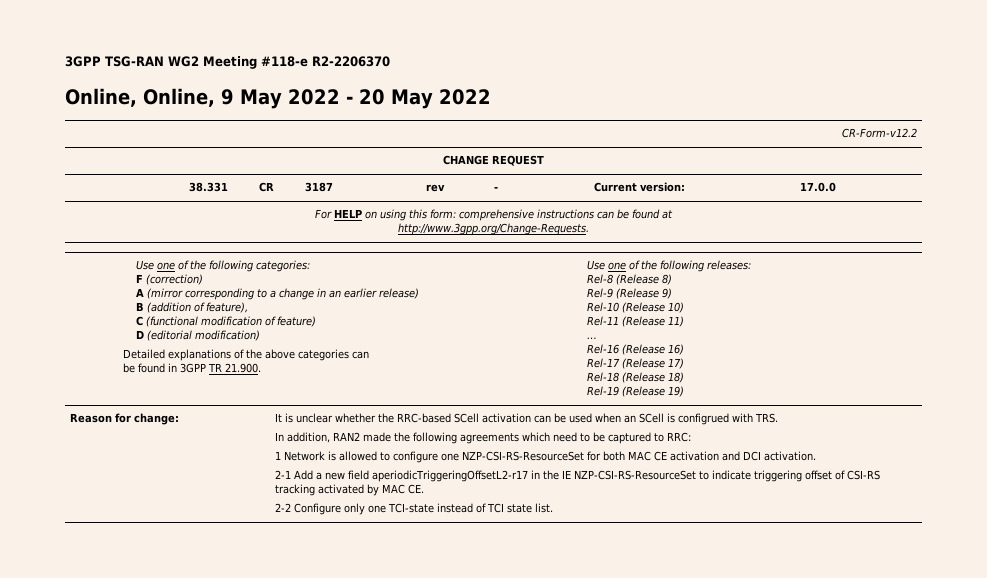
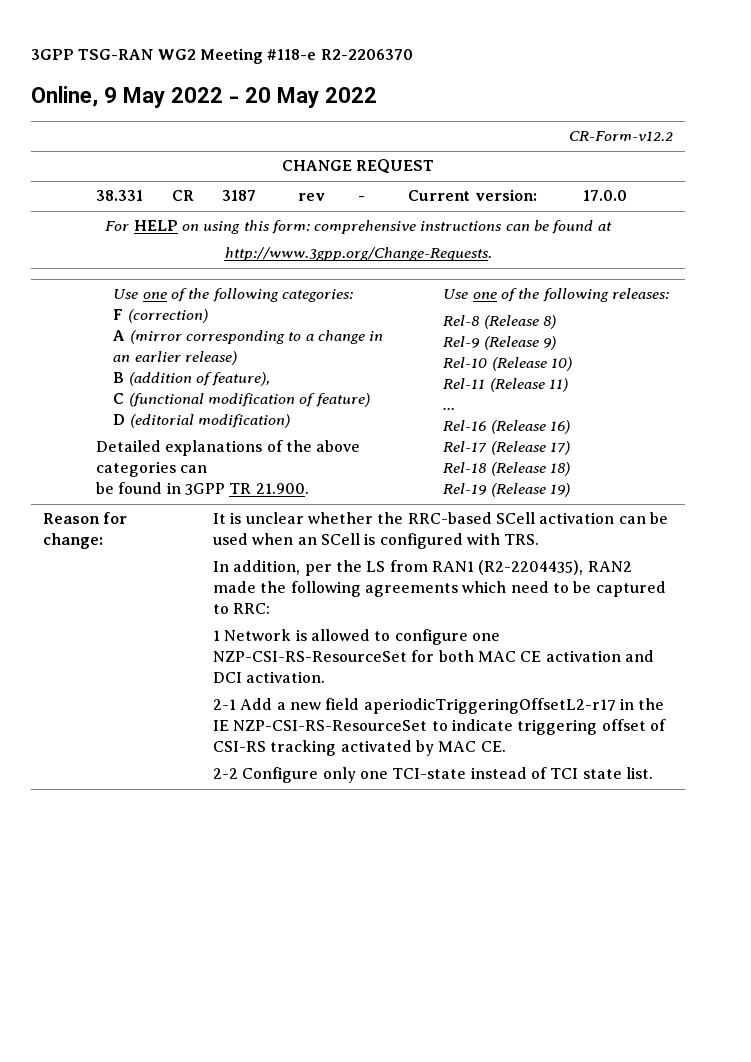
[143,88,215,107] Online, -> (98, 96) none
[678,413,730,425] configrued -> [379,533,463,549] configured
(331, 437) none -> [304,560,584,576] per the LS from RAN1 (R2-2204435),

